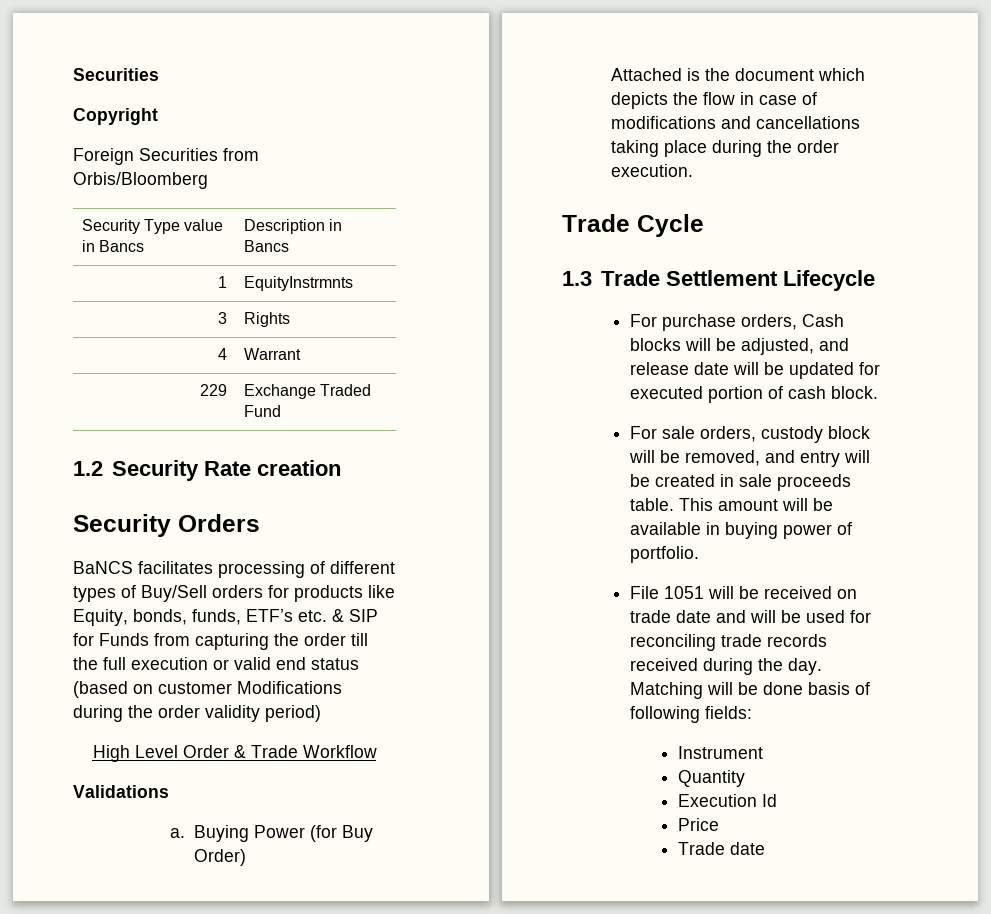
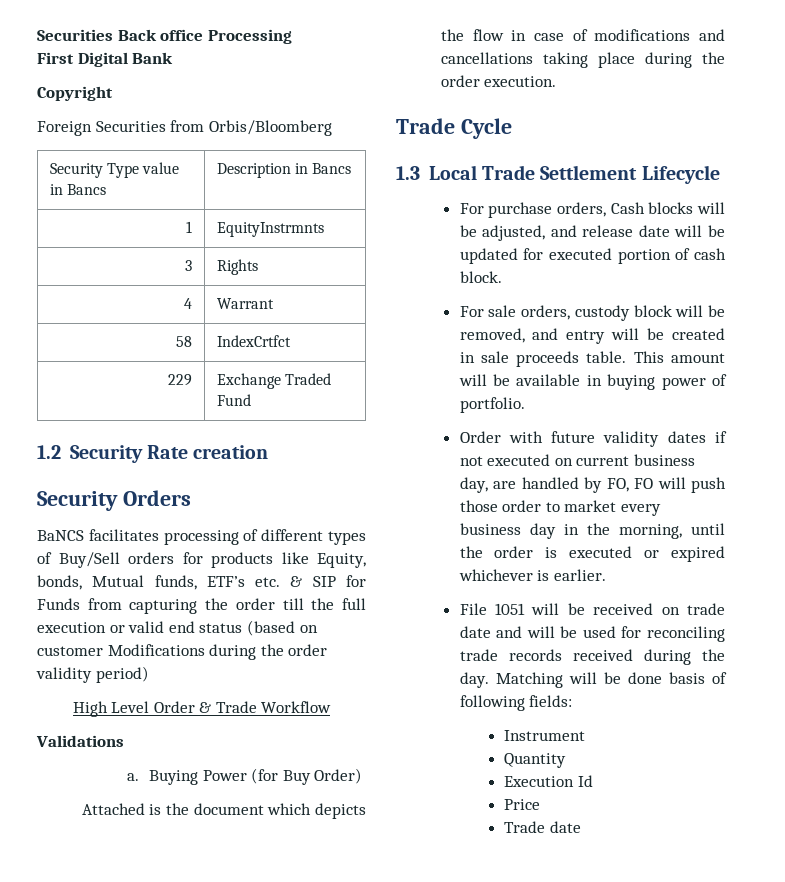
[73,68,159,81] Securities -> [37,29,292,44] [37,52,174,67] Securities Back office Processing // First Digital Bank
(301, 354) none -> [176,336,193,347] [216,335,291,347] // 58 | IndexCrtfct
(187, 617) none -> [92,575,145,587] Mutual
(592, 278) none -> [428,165,477,180] Local
(699, 554) none -> [459,431,727,447] [459,454,695,466] [459,477,726,493] [459,500,661,516] [459,523,725,539] [459,546,725,562] [458,569,606,581] // Order with future validity dates if not executed on current business day, are handled by FO, FO will push those order to market every business day in the morning, until the order is executed or expired whichever is earlier.

